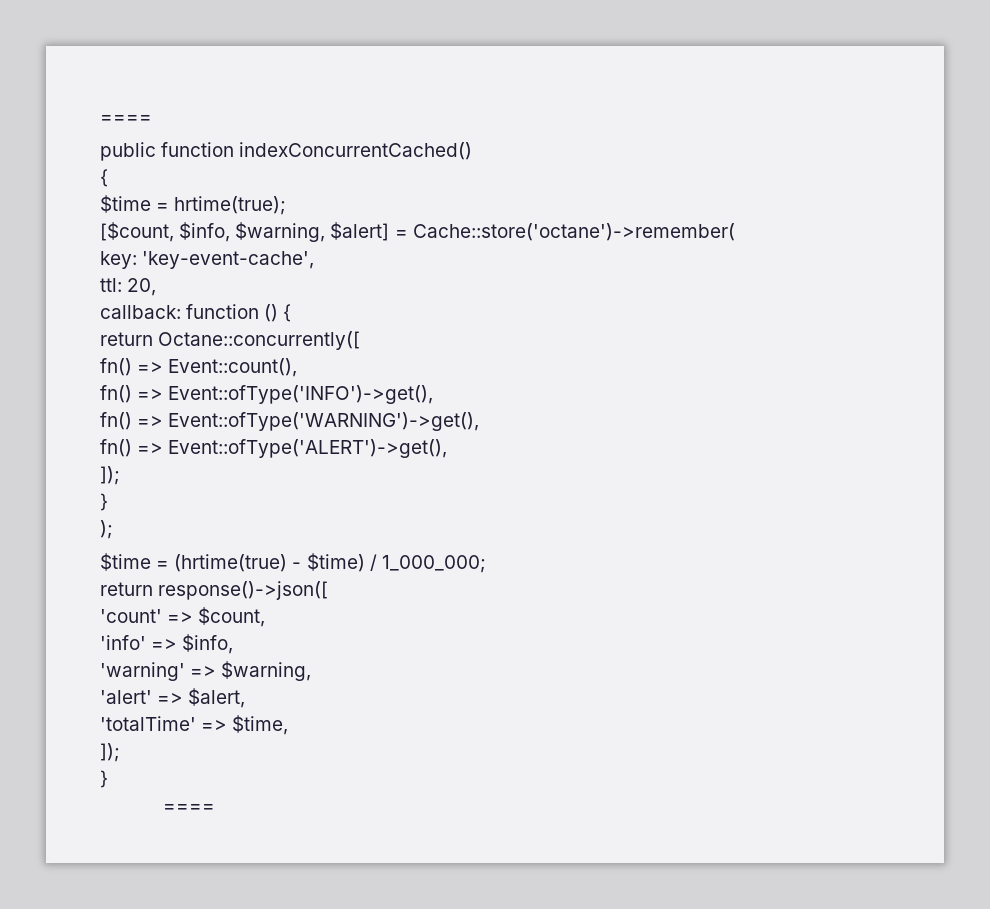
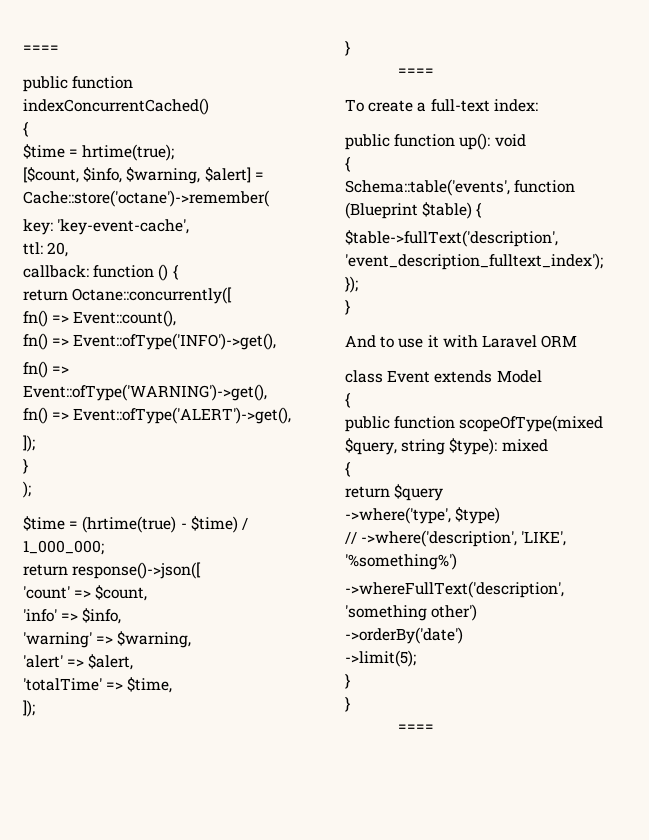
(215, 808) none -> [345,99,538,112] [345,133,526,150] [345,156,351,172] [345,179,576,196] [345,202,483,219] [345,230,558,247] [345,253,603,270] [345,276,358,293] [345,299,350,315] [345,335,578,348] [345,370,542,383] [345,392,351,408] [345,415,604,432] [345,438,548,455] [345,461,351,477] [345,484,444,501] [345,507,501,524] [345,530,567,547] [345,553,457,570] [345,581,564,598] [345,604,478,621] [345,627,463,644] [345,650,416,667] [345,673,350,689] [345,696,350,712] [397,724,434,732] // To create a full-text index: // public function up(): void // { // Schema::table('events', function (Blueprint $table) { // $table->fullText('description', 'event_description_fulltext_index'); // }); // } // And to use it with Laravel ORM // class Event extends Model // { // public function scopeOfType(mixed $query, string $type): mixed // { // return $query // ->where('type', $type) // // ->where('description', 'LIKE', '%something%') // ->whereFullText('description', 'something other') // ->orderBy('date') // ->limit(5); // } // } // ====

